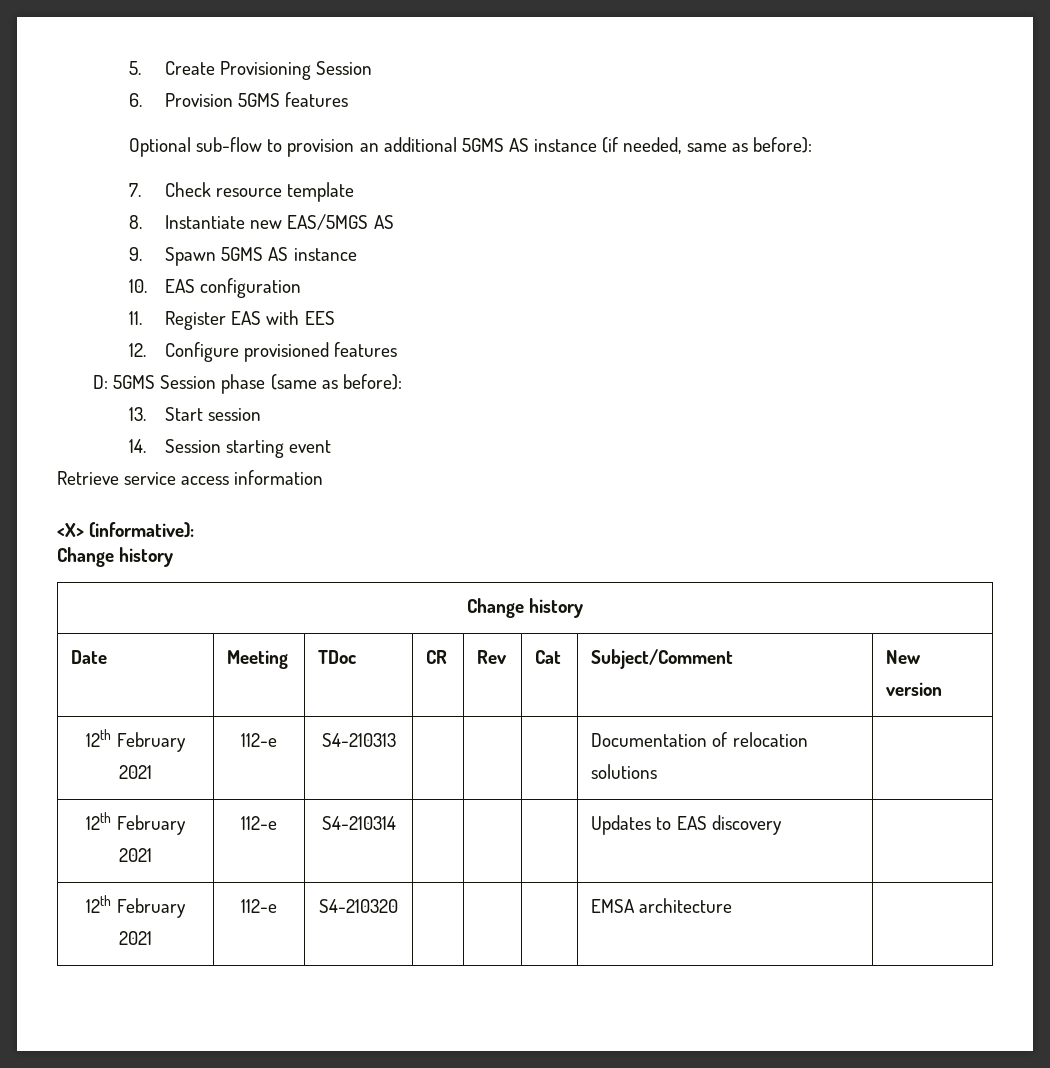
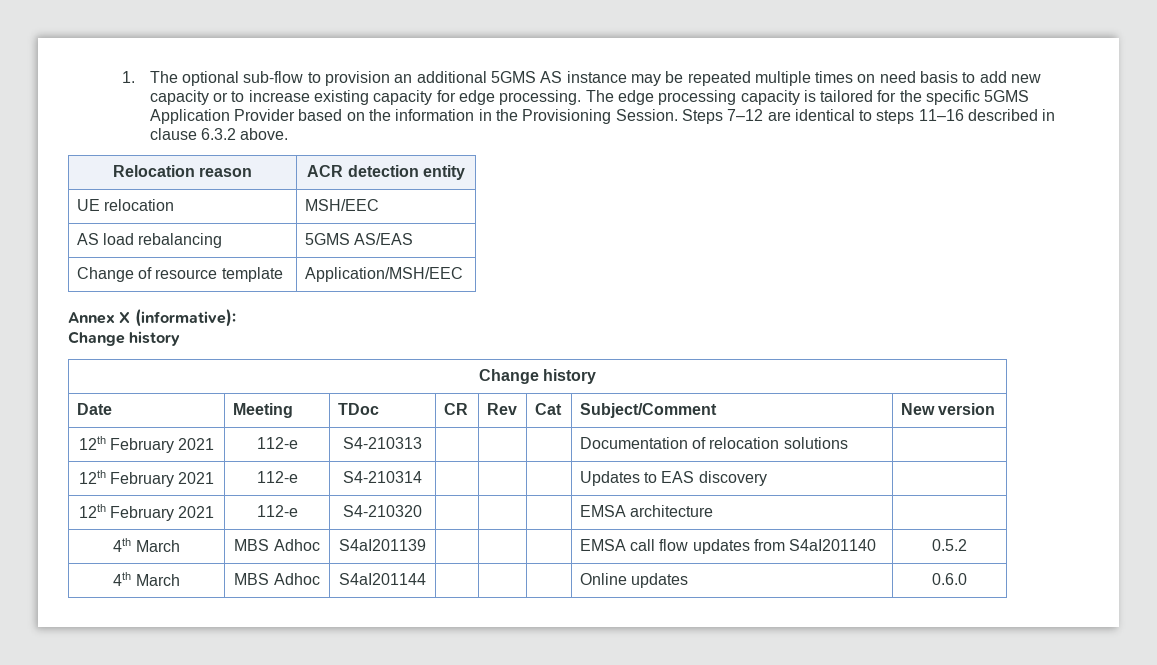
[129,61,373,80] [129,92,349,107] [129,137,192,157] 5. Create Provisioning Session // 6. Provision 5GMS features // Optional -> [122,71,239,86] 1. The optional
[602,137,812,154] [129,182,355,202] [129,214,394,230] [129,247,357,266] [129,278,302,298] [129,310,335,330] [129,342,398,362] [93,374,402,394] [129,407,262,421] [129,439,332,458] [57,470,324,485] [57,523,84,537] (if needed, same as before): // 7. Check resource template // 8. Instantiate new EAS/5MGS AS // 9. Spawn 5GMS AS instance // 10. EAS configuration // 11. Register EAS with EES // 12. Configure provisioned features // D: 5GMS Session phase (same as before): // 13. Start session // 14. Session starting event // Retrieve service access information // <X> -> [630,71,1042,86] [149,90,1030,105] [149,109,1056,124] [149,128,289,140] [112,165,253,177] [307,165,465,180] [76,199,175,211] [304,199,379,211] [76,233,223,248] [304,233,414,245] [76,267,283,282] [304,267,463,282] [68,312,131,324] may be repeated multiple times on need basis to add new capacity or to increase existing capacity for edge processing. The edge processing capacity is tailored for the specific 5GMS Application Provider based on the information in the Provisioning Session. Steps 7–12 are identical to steps 11–16 described in clause 6.3.2 above. // Relocation reason | ACR detection entity // UE relocation | MSH/EEC // AS load rebalancing | 5GMS AS/EAS // Change of resource template | Application/MSH/EEC // Annex X
(733, 905) none -> [113,538,180,552] [234,539,320,551] [339,539,426,551] [579,539,877,554] [932,539,967,551] [113,572,180,586] [234,573,320,585] [339,573,426,585] [579,573,689,588] [932,573,967,585] // 4th March | MBS Adhoc | S4aI201139 | | | | EMSA call flow updates from S4aI201140 | 0.5.2 // 4th March | MBS Adhoc | S4aI201144 | | | | Online updates | 0.6.0

